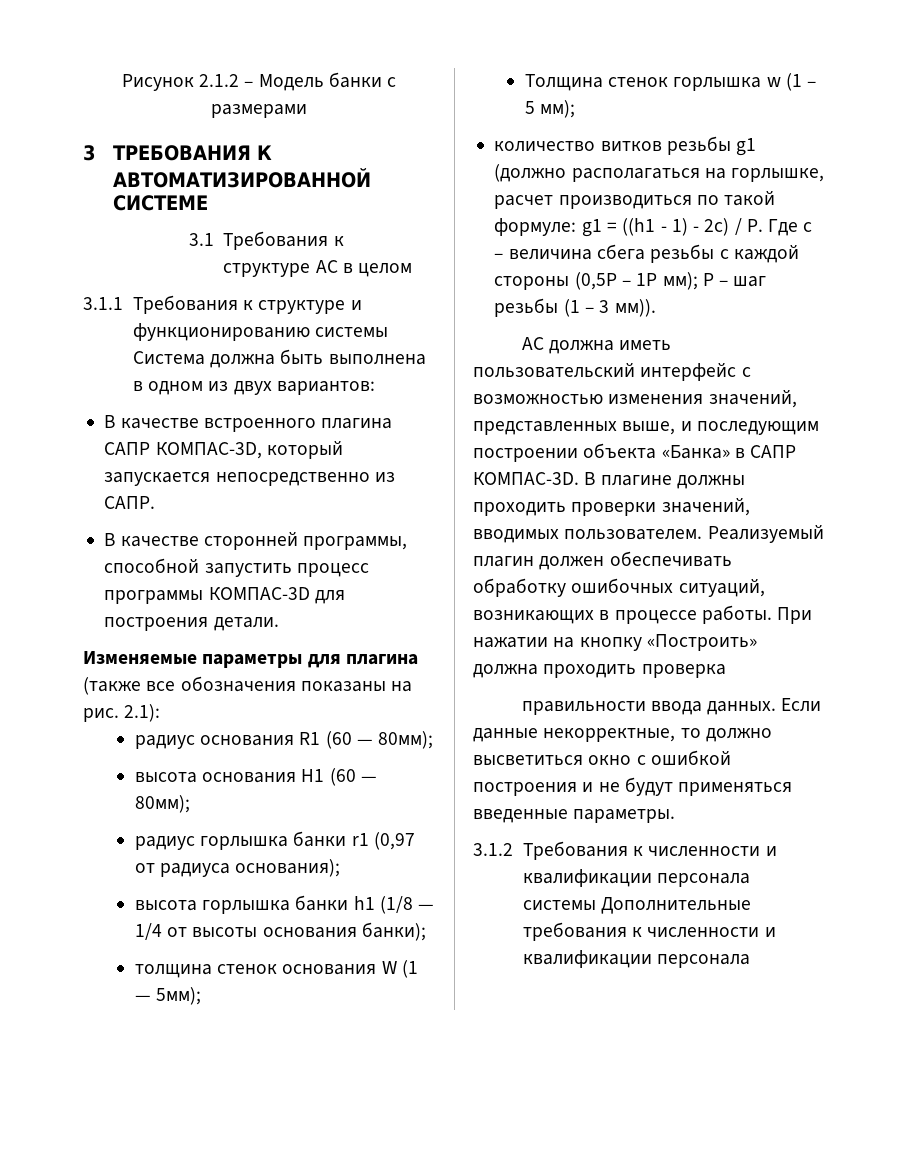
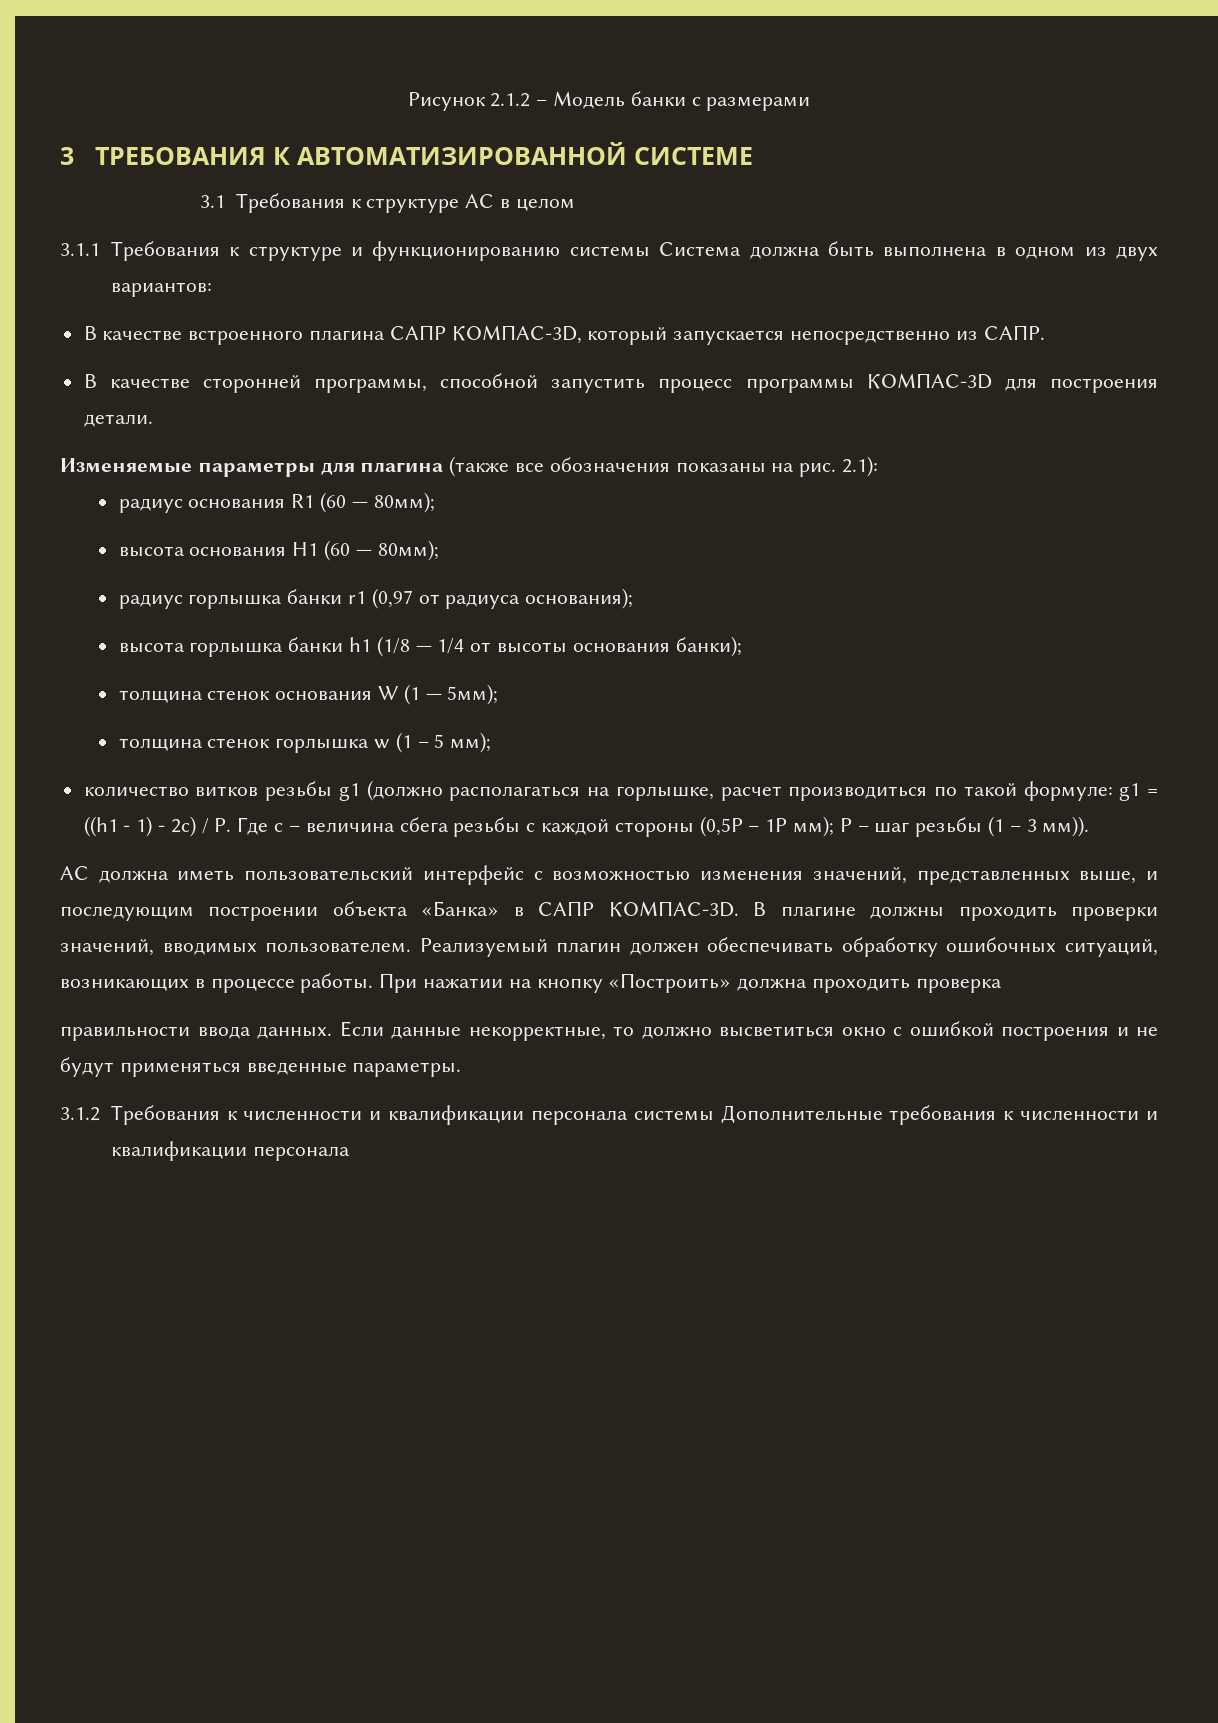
[524,74,603,91] Толщина -> [118,738,203,751] толщина

